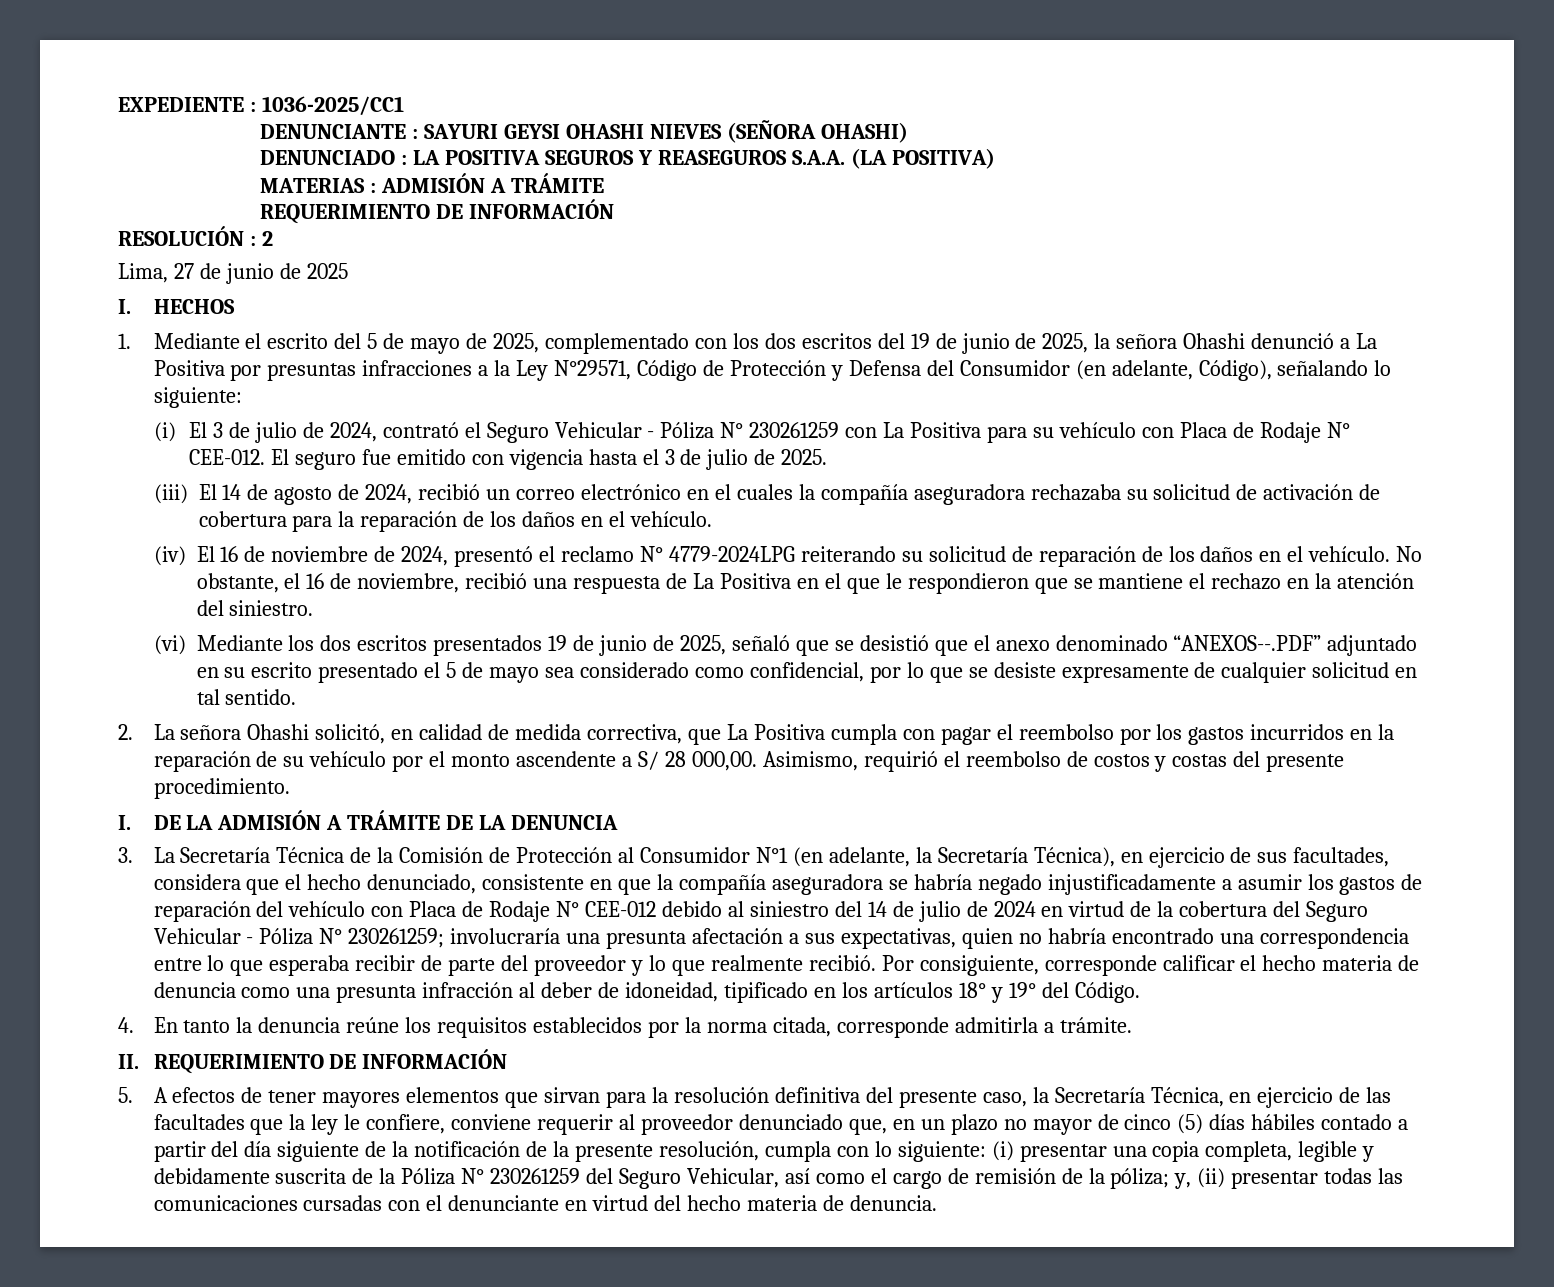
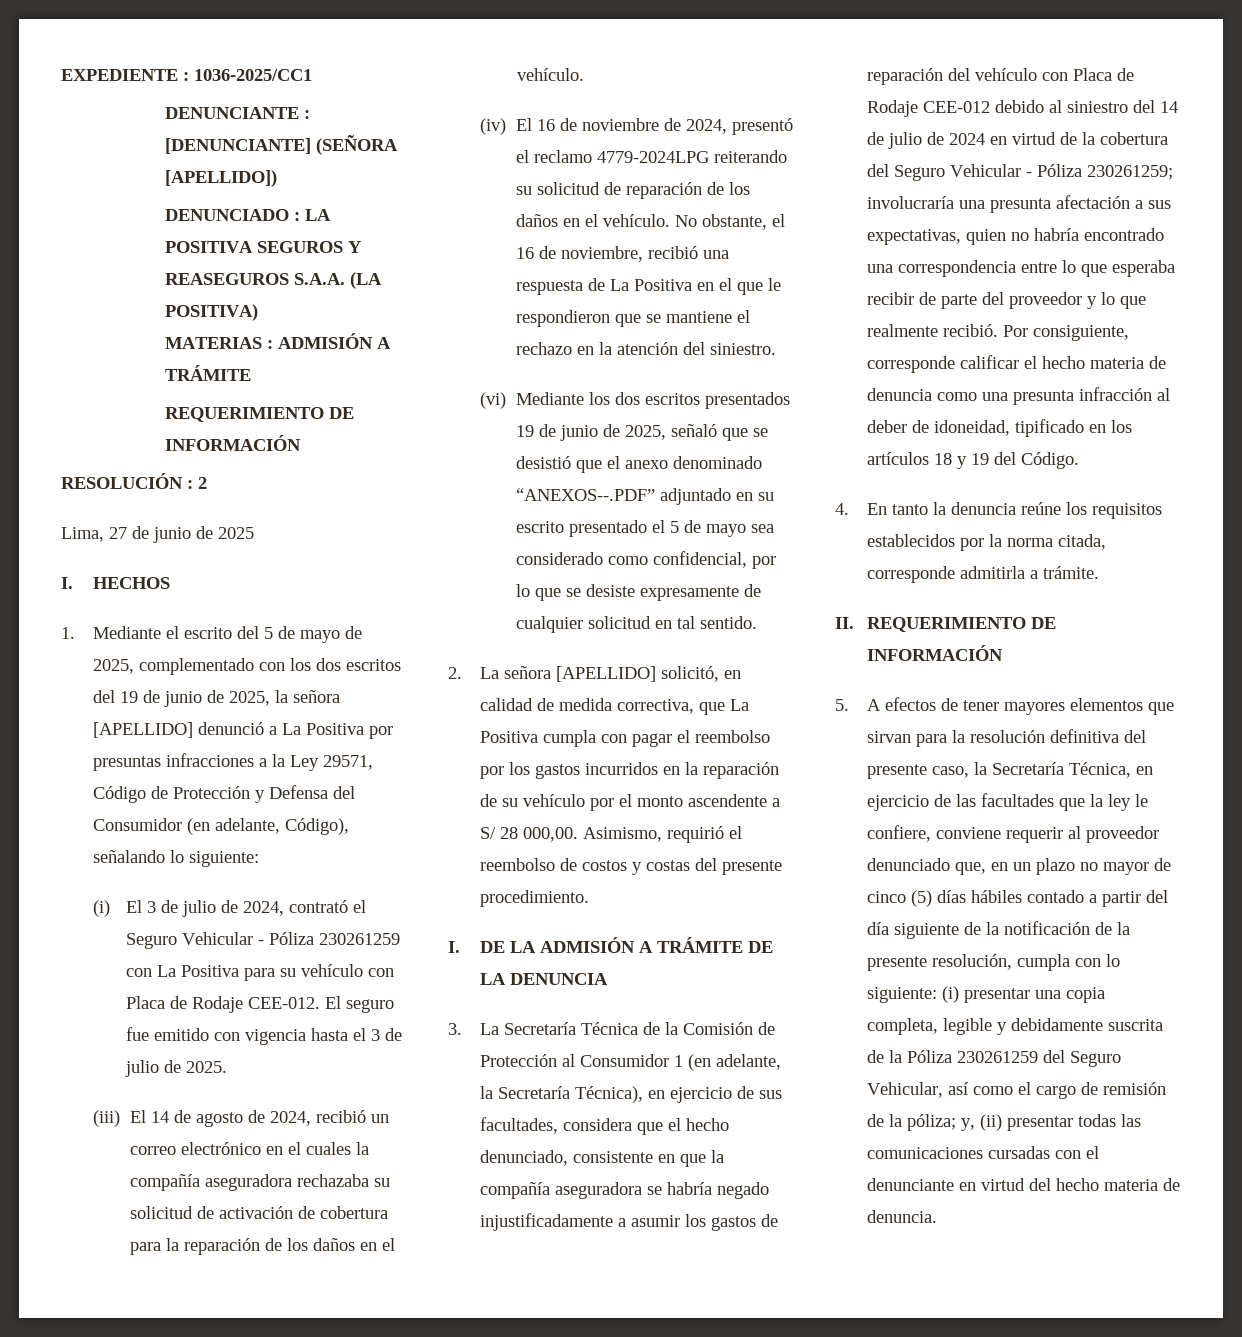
[424,120,908,143] SAYURI GEYSI OHASHI NIEVES (SEÑORA OHASHI) -> [164,135,398,155] [164,170,277,187] [DENUNCIANTE] (SEÑORA [APELLIDO])
[1183,333,1246,349] Ohashi -> [93,722,194,738] [APELLIDO]
[554,360,632,380] N°29571, -> [323,755,374,770] 29571,
[720,422,744,438] N° -> (314, 938) none
[1326,422,1350,438] N° -> (243, 1004) none
[639,546,663,562] N° -> (592, 156) none
[247,724,310,740] Ohashi -> [556,666,657,682] [APELLIDO]
[755,847,788,863] N°1 -> [674,1055,684,1067] 1
[556,901,580,917] N° -> (919, 108) none
[319,928,343,944] N° -> (1083, 170) none
[958,982,1036,1003] 18° y 19° -> [934,453,990,469] 18 y 19
[461,1168,485,1184] N° -> (953, 1056) none

